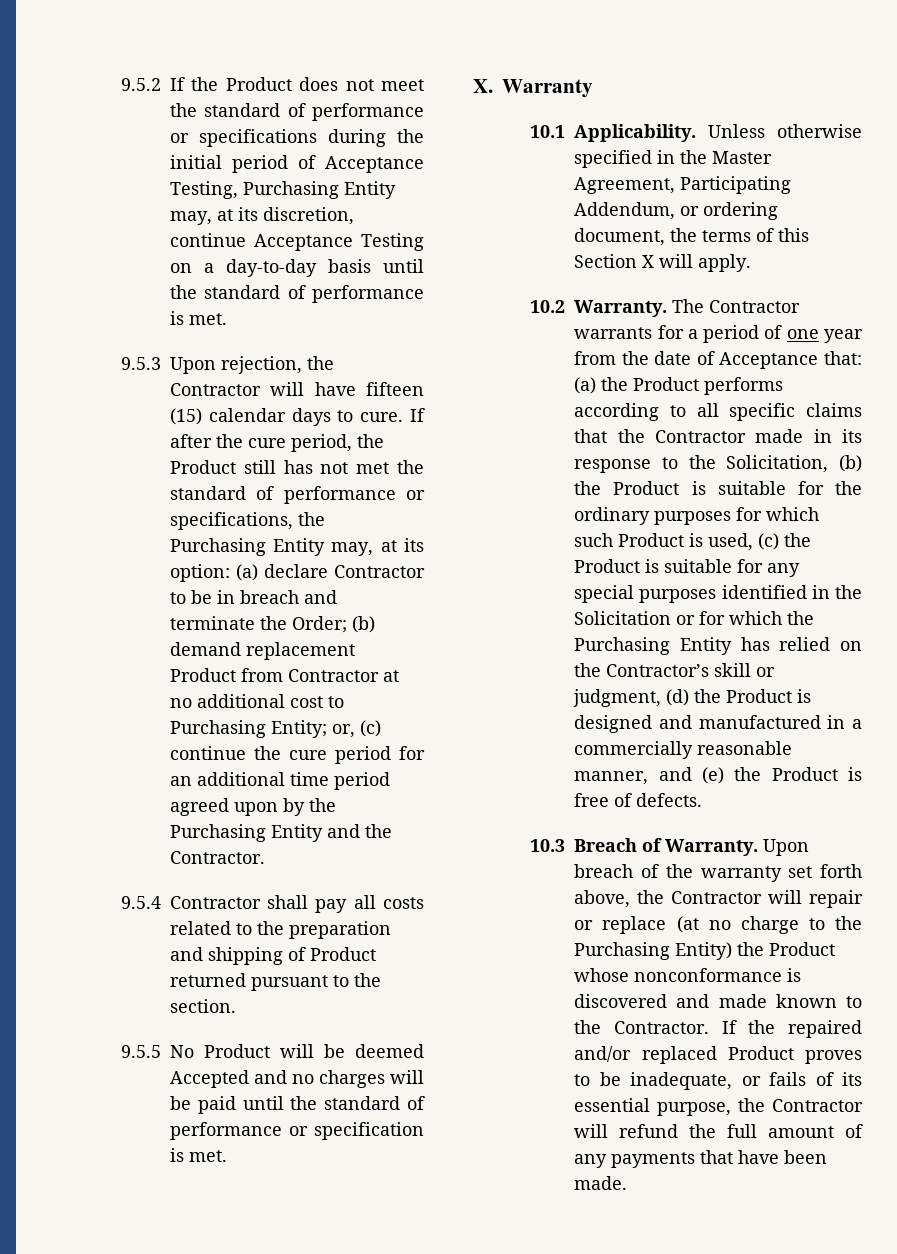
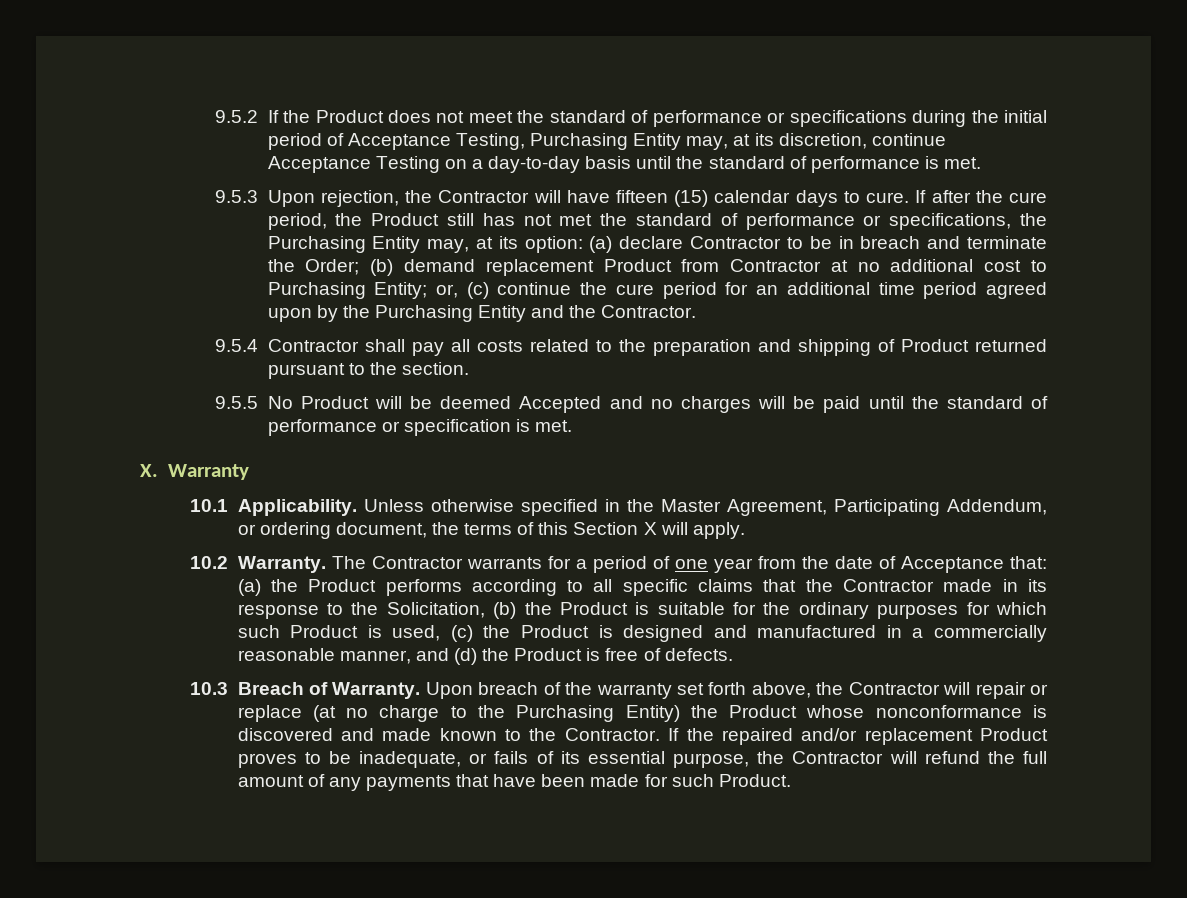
[664,559,801,577] [574,585,862,603] [574,611,815,625] [574,637,862,655] [574,663,776,677] [573,689,812,707] suitable for any special purposes identified in the Solicitation or for which the Purchasing Entity has relied on the Contractor’s skill or judgment, (d) the Product is -> (613, 631) none
[701,767,724,784] (e) -> [453,648,477,665] (d)
[641,1046,717,1064] replaced -> [864,728,973,745] replacement
[574,1176,628,1190] made. -> [590,774,791,787] made for such Product.

